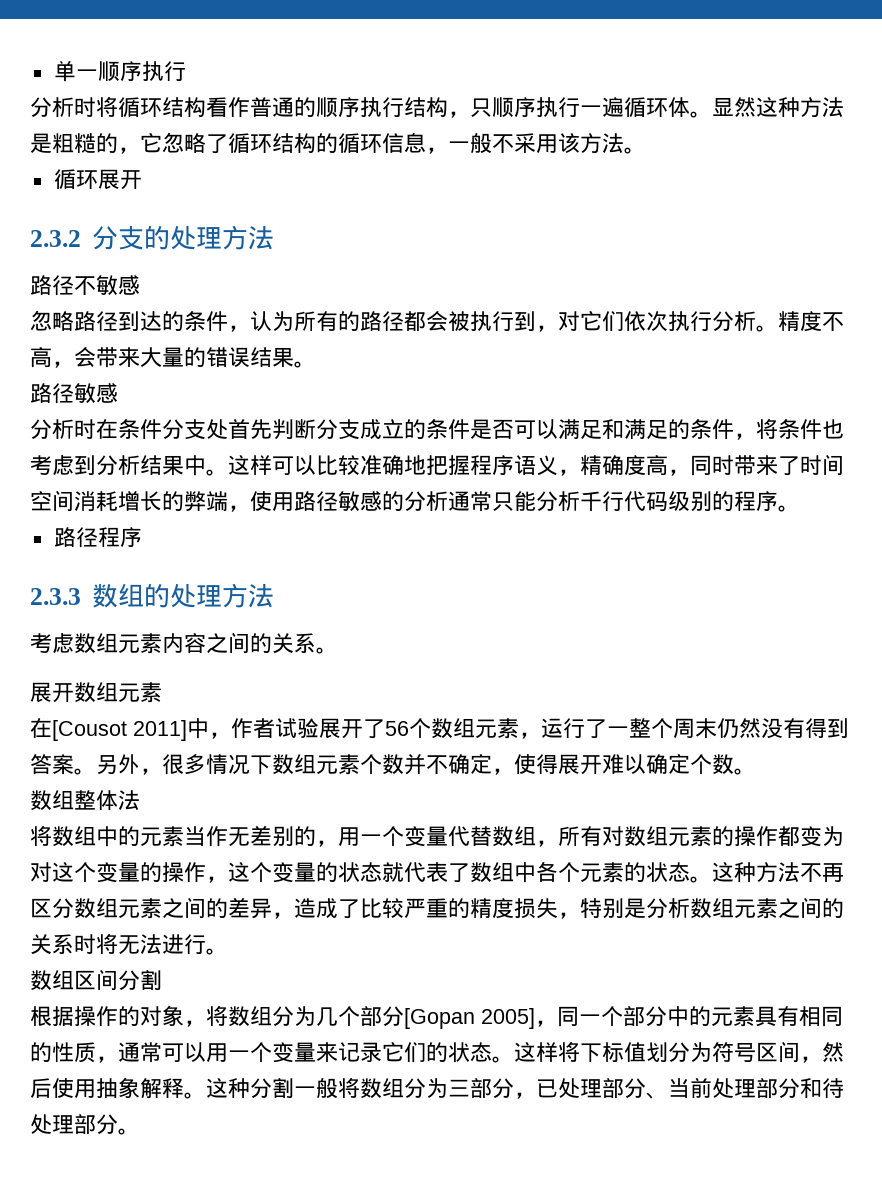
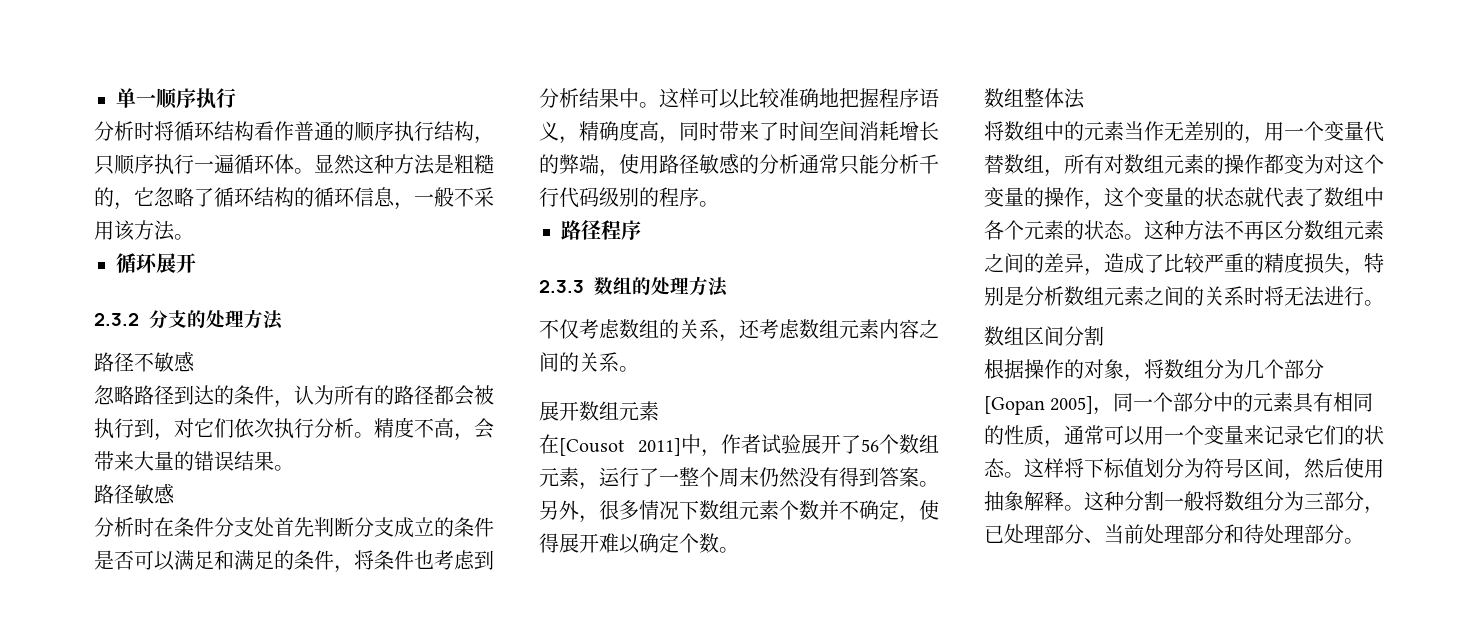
(274, 595) none -> [539,319,760,342] 不仅考虑数组的关系，还

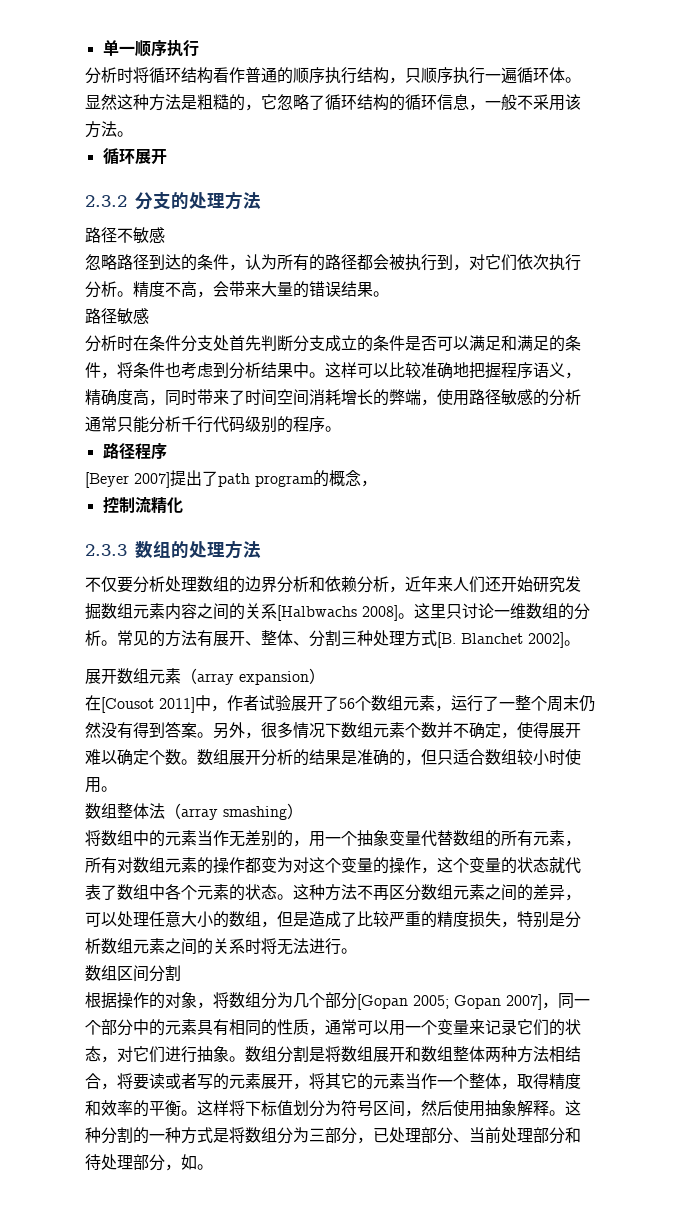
(641, 230) none -> [85,470,377,488] [102,496,183,514] // [Beyer 2007]提出了path program的概念， // 控制流精化
[579,319,800,342] 考虑数组的关系，还考虑 -> [117,576,581,593] [85,603,101,620] 要分析处理数组的边界分析和依赖分析，近年来人们还开始研究发掘
(619, 362) none -> [277,603,590,621] [85,630,564,648] [Halbwachs 2008]。这里只讨论一维数组的分析。常见的方法有展开、整体、分割三种处理方式[B. Blanchet 2002]
(659, 411) none -> [181,668,325,685] （array expansion）
(739, 550) none -> [197,749,581,766] [85,777,117,793] 数组展开分析的结果是准确的，但只适合数组较小时使用。
(1085, 98) none -> [165,803,303,820] （array smashing）
(1324, 131) none -> [357,830,389,846] 抽象
(1044, 163) none -> [485,830,565,847] 的所有元素
(1104, 272) none -> [85,911,309,928] 可以处理任意大小的数组，但是
[1050,396,1094,414] 2005] -> [413,994,542,1010] 2005; Gopan 2007]
(1005, 467) none -> [101,1046,581,1063] [85,1073,581,1090] [85,1100,181,1117] ，对它们进行抽象。数组分割是将数组展开和数组整体两种方法相结合，将要读或者写的元素展开，将其它的元素当作一个整体，取得精度和效率的平衡
[1164,491,1204,511] 一般 -> [133,1127,229,1144] 的一种方式是
(1344, 534) none -> [165,1154,197,1171] ，如

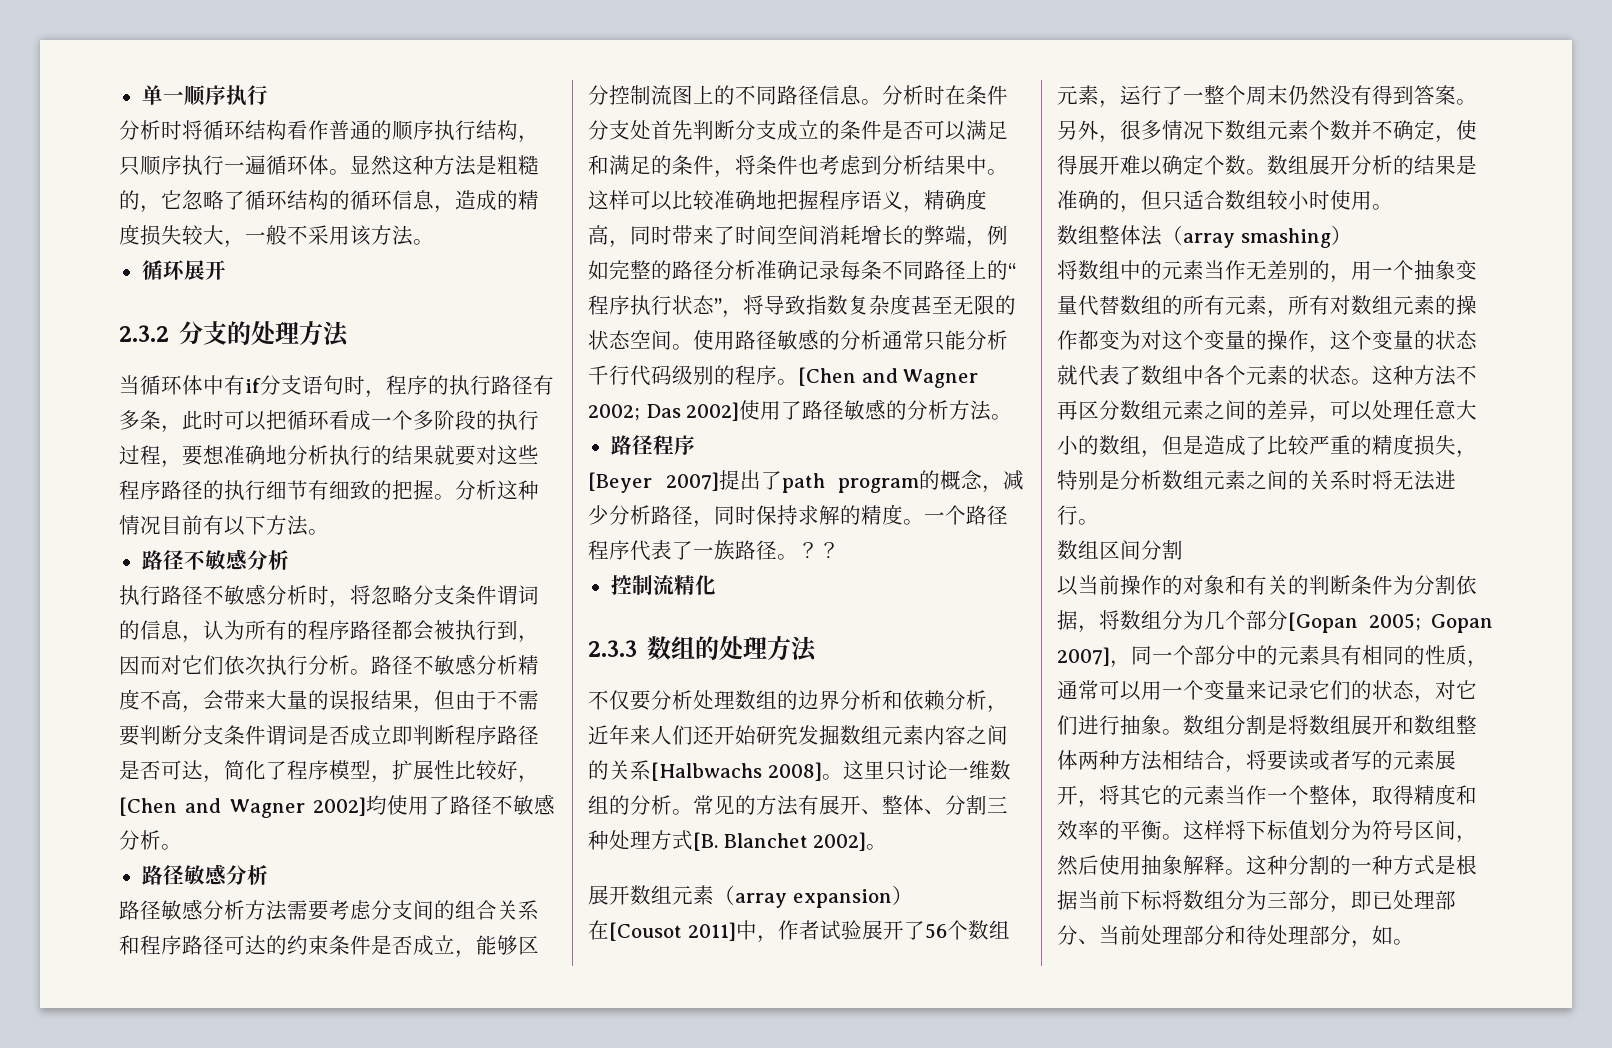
(485, 107) none -> [455,190,539,211] [119,224,245,248] 造成的精度损失较大，
[85,227,165,243] [85,254,229,271] 路径不敏感 // 忽略路径到达的条件 -> [119,375,554,398] [119,410,539,433] [119,445,539,468] [119,480,539,501] [119,515,329,536] [141,549,289,571] [119,584,539,608] [119,620,182,640] 当循环体中有if分支语句时，程序的执行路径有多条，此时可以把循环看成一个多阶段的执行过程，要想准确地分析执行的结果就要对这些程序路径的执行细节有细致的把握。分析这种情况目前有以下方法。 // 路径不敏感分析 // 执行路径不敏感分析时，将忽略分支条件谓词的信息
(325, 262) none -> [308,620,350,640] 程序
(469, 267) none -> [119,656,161,675] 因而
(133, 294) none -> [371,654,518,675] 路径不敏感分析
[309,281,389,297] [85,308,149,324] 错误结果。 // 路径敏感 // -> [329,690,539,713] [119,725,539,746] [119,760,539,783] [119,794,555,818] [119,830,182,850] [141,864,268,886] [119,899,539,921] [119,935,539,958] [588,85,882,105] 误报结果，但由于不需要判断分支条件谓词是否成立即判断程序路径是否可达，简化了程序模型，扩展性比较好，[Chen and Wagner 2002]均使用了路径不敏感分析。 // 路径敏感分析 // 路径敏感分析方法需要考虑分支间的组合关系和程序路径可达的约束条件是否成立，能够区分控制流图上的不同路径信息。
(437, 402) none -> [987,225,1008,245] [588,260,1017,280] [588,294,1016,318] [588,330,693,350] 例如完整的路径分析准确记录每条不同路径上的“程序执行状态”，将导致指数复杂度甚至无限的状态空间。
(341, 429) none -> [798,367,979,388] [588,399,1013,421] [Chen and Wagner 2002; Das 2002]使用了路径敏感的分析方法。
(377, 483) none -> [1003,470,1024,490] [588,504,1008,528] [588,540,840,561] 减少分析路径，同时保持求解的精度。一个路径程序代表了一族路径。？？
[85,992,117,1009] 根据 -> [1057,575,1120,596] 以当前
(197, 1000) none -> [1225,575,1477,595] [1057,610,1078,630] 和有关的判断条件为分割依据
(229, 1135) none -> [1456,855,1477,875] [1057,890,1163,910] 根据当前下标
(373, 1140) none -> [1351,891,1372,910] 即

